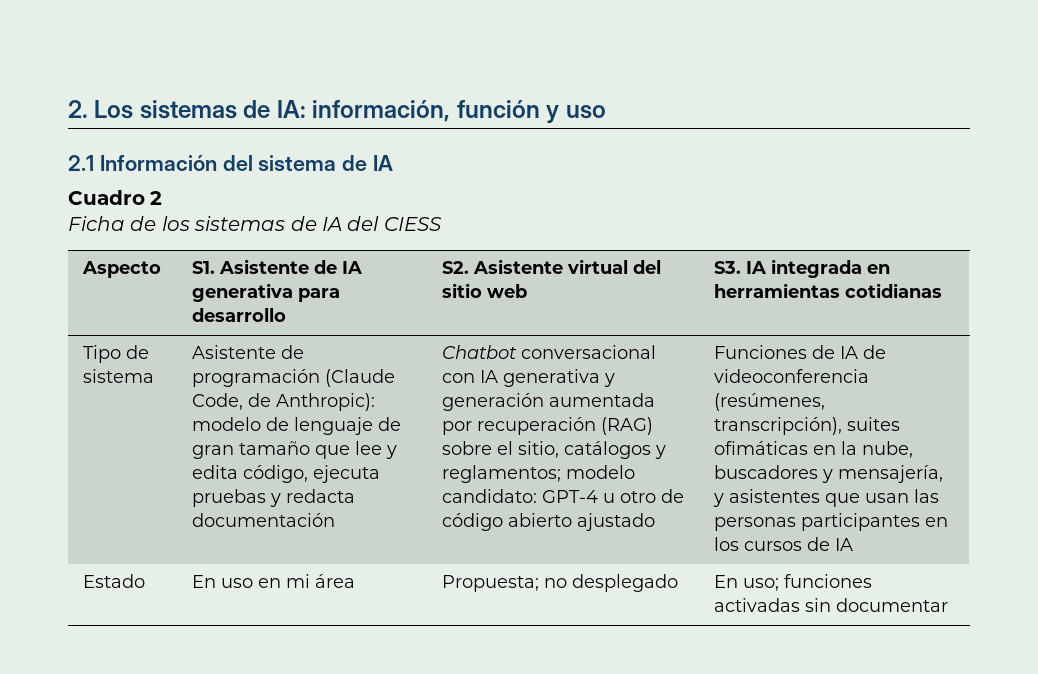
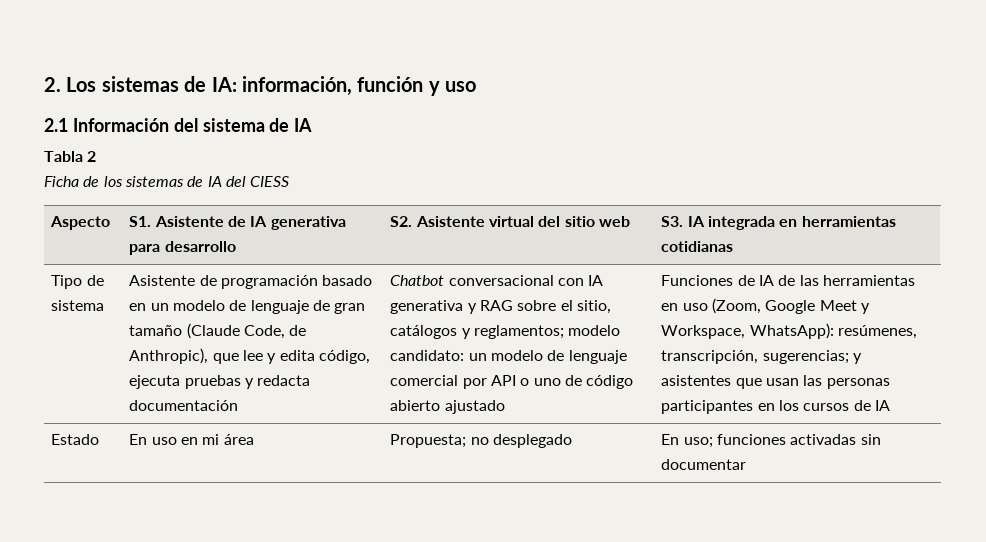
[68,190,145,205] Cuadro -> [44,151,83,162] Tabla
[324,369,395,387] [191,393,375,411] (Claude Code, de Anthropic): -> [322,275,373,286] [129,303,169,311] basado en un
(310, 448) none -> [186,323,307,339] [129,348,209,364] (Claude Code, de Anthropic),
[441,393,655,411] [441,417,653,435] generación aumentada por recuperación (RAG) -> [479,300,513,311] RAG
[541,490,656,503] GPT-4 u otro -> [468,350,627,364] [390,375,561,389] un modelo de lenguaje comercial por API o uno
[713,369,869,383] [713,393,825,411] [713,417,900,435] [713,441,913,458] [713,465,943,483] videoconferencia (resúmenes, transcripción), suites ofimáticas en la nube, buscadores y mensajería, -> [799,275,915,286] [661,298,870,314] [661,323,917,339] [661,350,849,364] las herramientas en uso (Zoom, Google Meet y Workspace, WhatsApp): resúmenes, transcripción, sugerencias;

